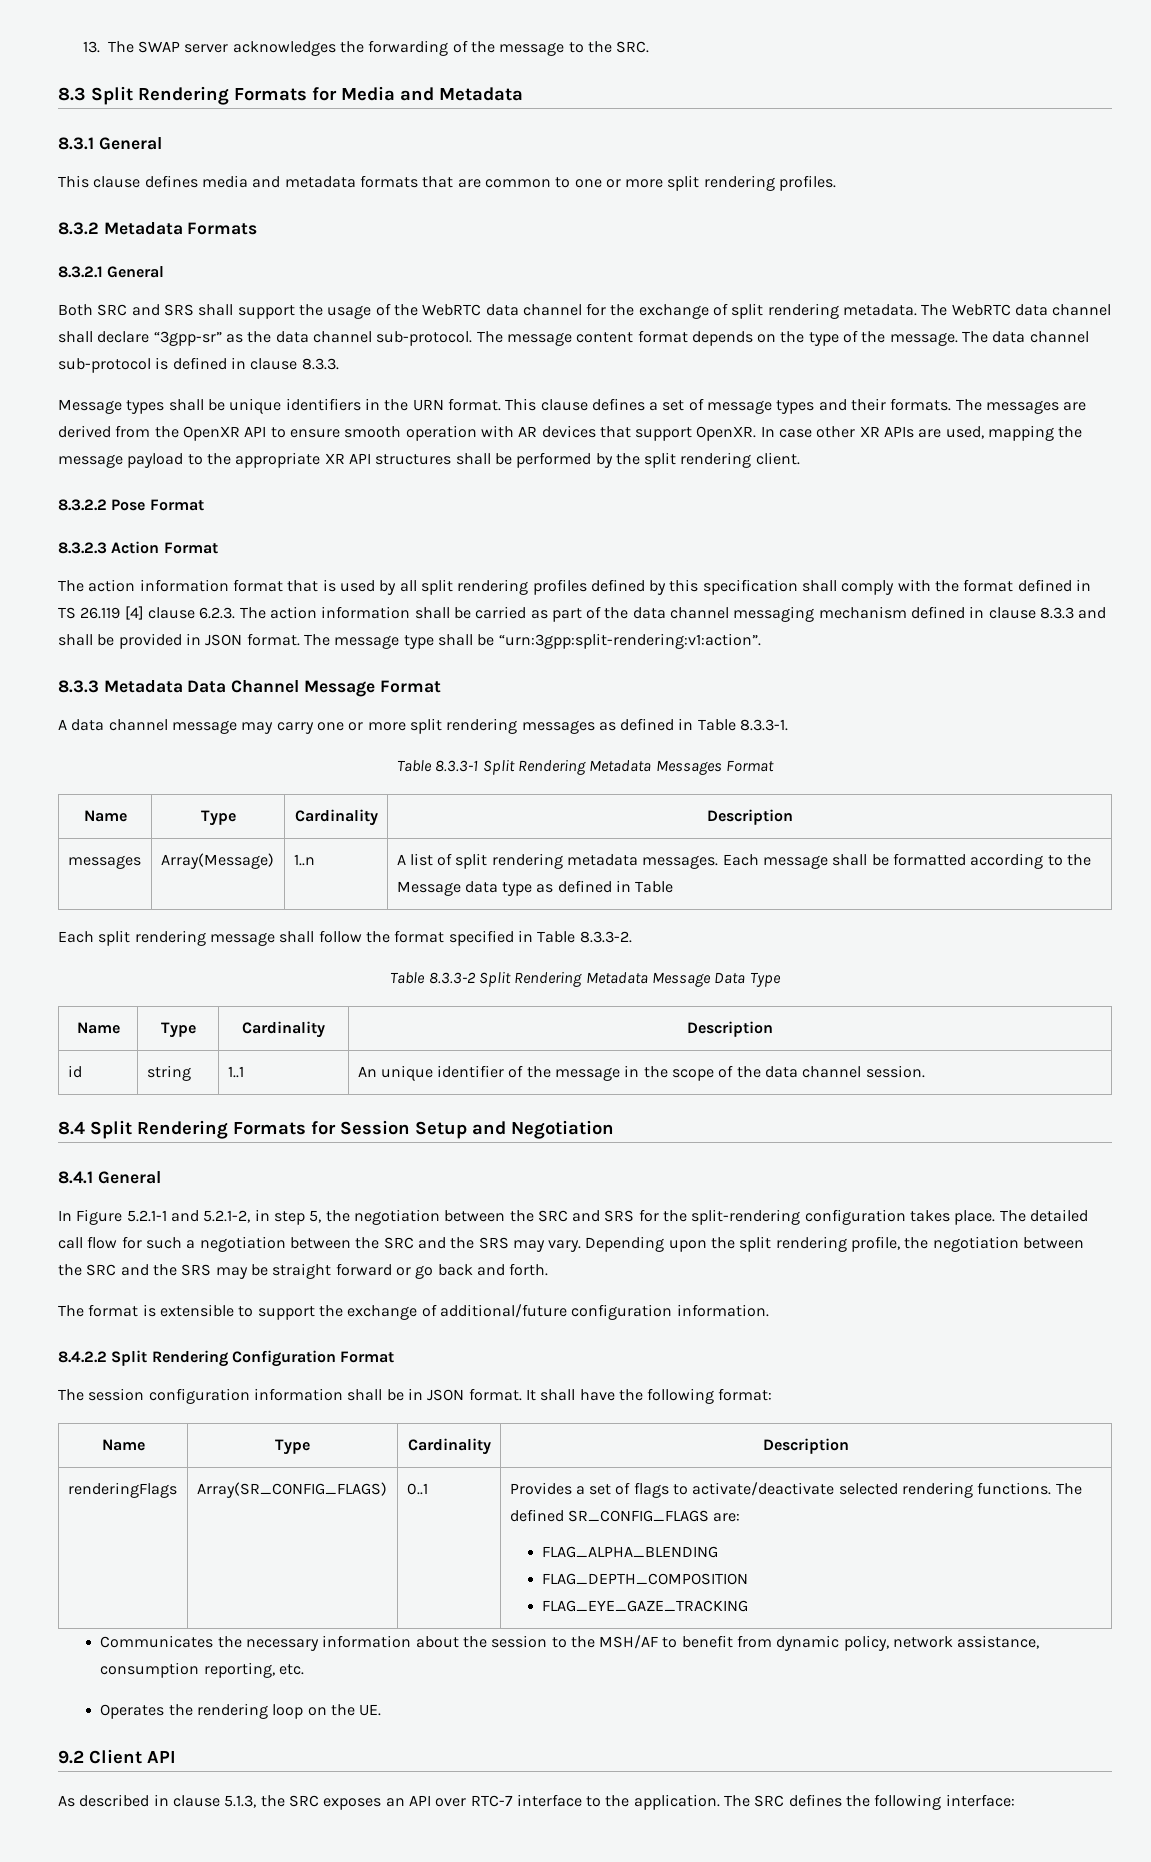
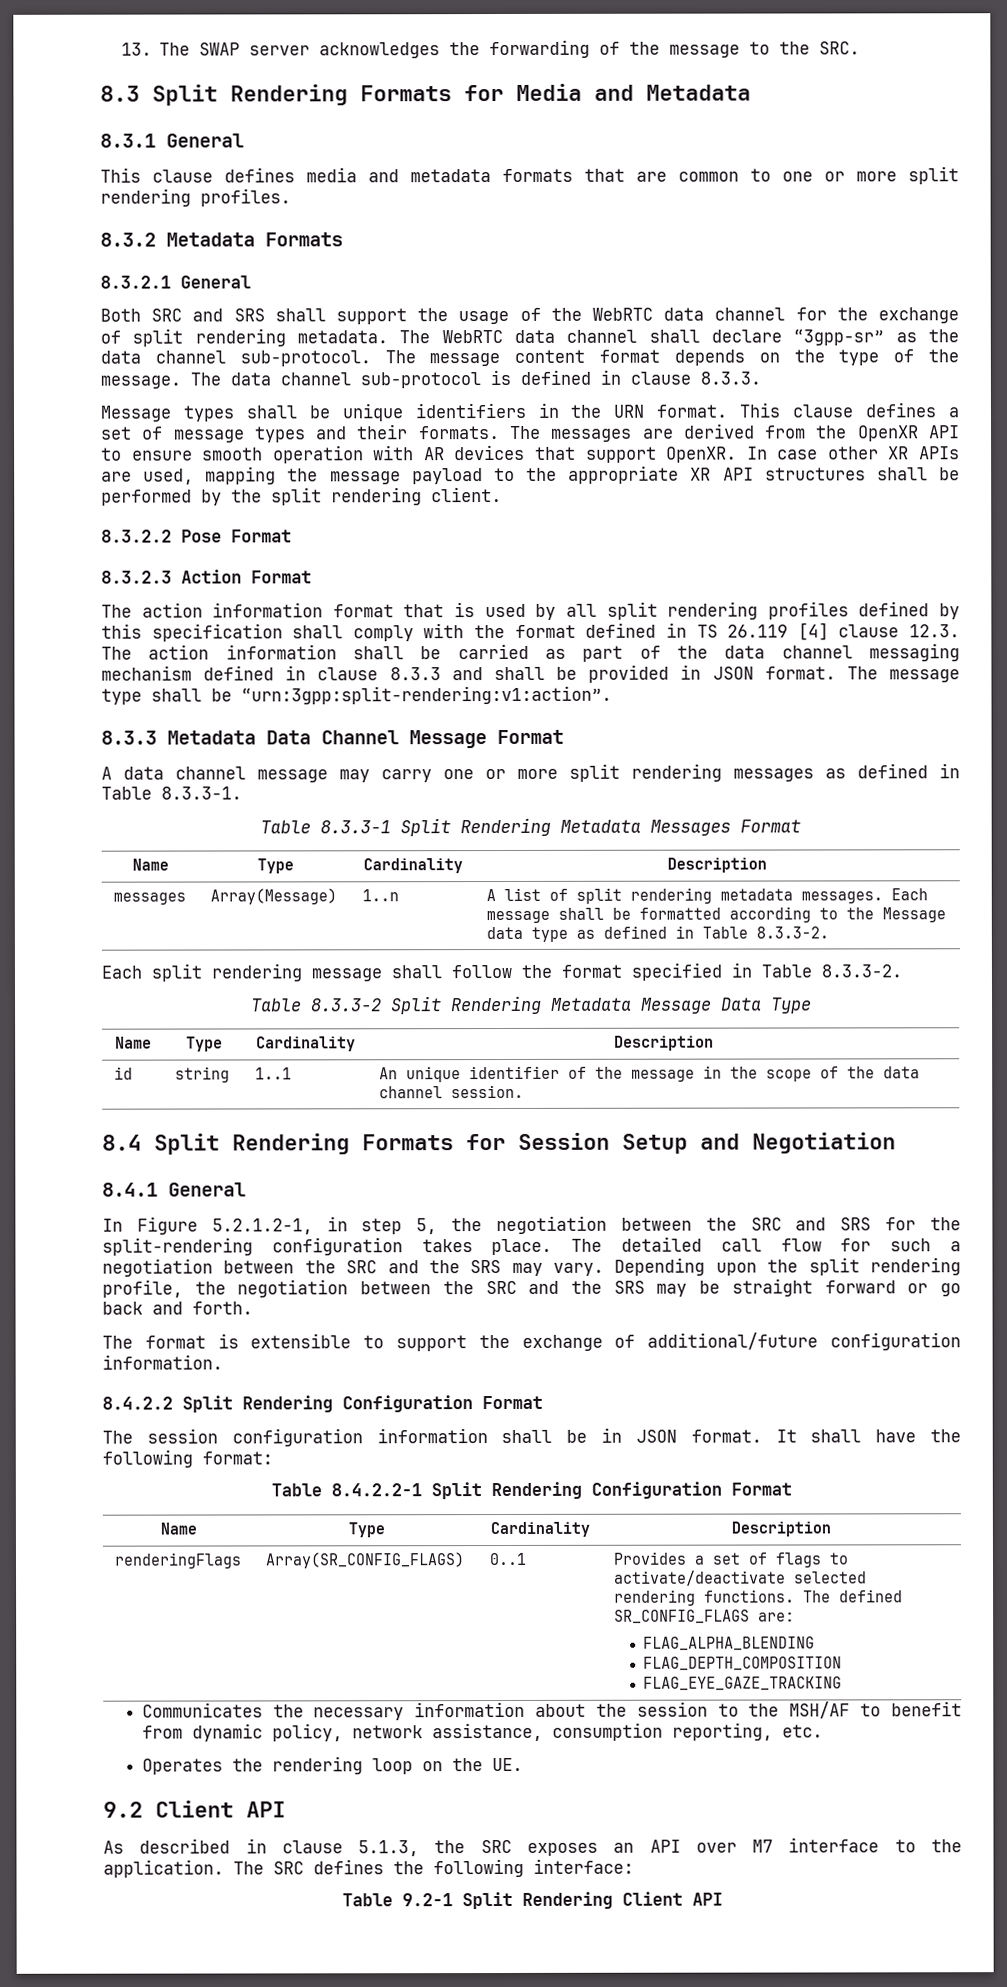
[199,607,236,619] 6.2.3. -> [909,624,961,638] 12.3.
(674, 887) none -> [756,926,830,939] 8.3.3-2.
[126,1210,251,1223] 5.2.1-1 and 5.2.1-2, -> [211,1218,313,1235] 5.2.1.2-1,
(773, 1394) none -> [271,1481,792,1500] // Table 8.4.2.2-1 Split Rendering Configuration Format
[470,1795,513,1807] RTC-7 -> [752,1839,774,1853] M7
(1015, 1800) none -> [342,1891,723,1910] // Table 9.2-1 Split Rendering Client API

